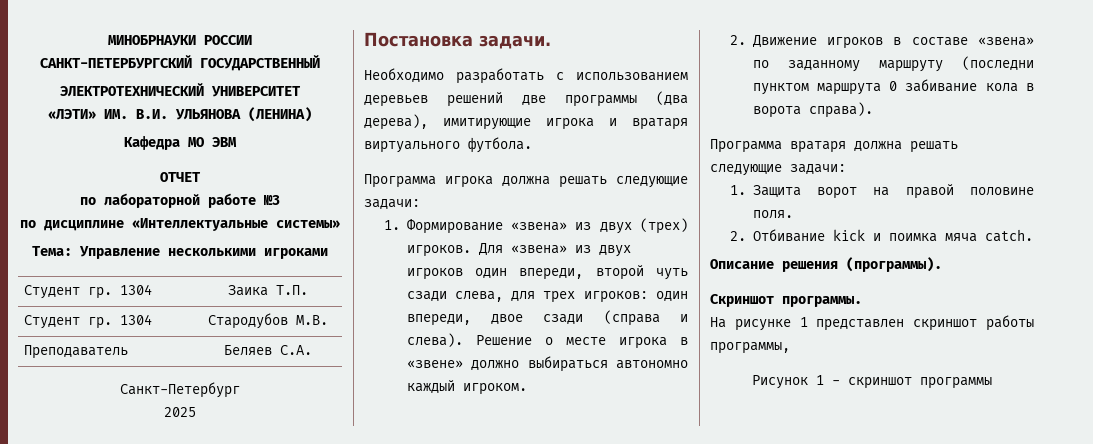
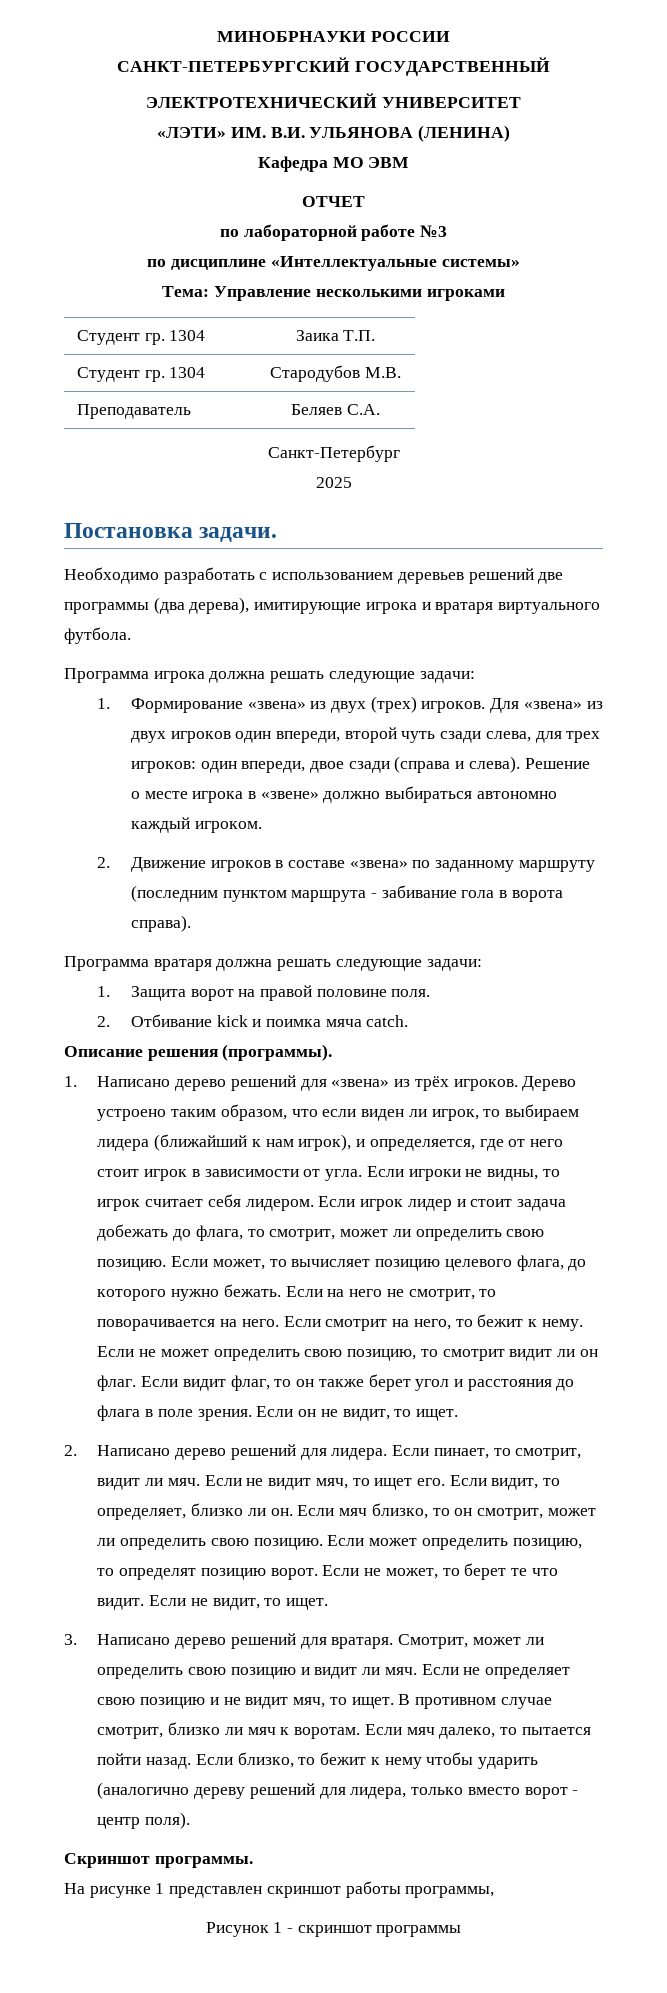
[962,56,1034,70] (последни -> [130,885,218,902] (последним
[889,79,1018,92] 0 забивание кола -> [371,885,495,898] - забивание гола
(942, 264) none -> [64,1075,577,1091] [97,1104,579,1121] [97,1134,563,1151] [97,1166,560,1181] [97,1194,566,1211] [97,1224,545,1241] [97,1255,587,1271] [97,1284,497,1301] [97,1314,583,1331] [97,1346,598,1361] [97,1374,575,1391] [97,1405,458,1421] [64,1444,582,1460] [97,1475,561,1490] [97,1503,596,1520] [97,1535,582,1550] [97,1563,558,1580] [97,1595,329,1610] [64,1633,544,1649] [97,1664,570,1679] [97,1694,552,1709] [97,1722,591,1739] [97,1752,538,1769] [97,1782,579,1799] [97,1812,191,1829] // 1. Написано дерево решений для «звена» из трёх игроков. Дерево устроено таким образом, что если виден ли игрок, то выбираем лидера (ближайший к нам игрок), и определяется, где от него стоит игрок в зависимости от угла. Если игроки не видны, то игрок считает себя лидером. Если игрок лидер и стоит задача добежать до флага, то смотрит, может ли определить свою позицию. Если может, то вычисляет позицию целевого флага, до которого нужно бежать. Если на него не смотрит, то поворачивается на него. Если смотрит на него, то бежит к нему. Если не может определить свою позицию, то смотрит видит ли он флаг. Если видит флаг, то он также берет угол и расстояния до флага в поле зрения. Если он не видит, то ищет. // 2. Написано дерево решений для лидера. Если пинает, то смотрит, видит ли мяч. Если не видит мяч, то ищет его. Если видит, то определяет, близко ли он. Если мяч близко, то он смотрит, может ли определить свою позицию. Если может определить позицию, то определят позицию ворот. Если не может, то берет те что видит. Если не видит, то ищет. // 3. Написано дерево решений для вратаря. Смотрит, может ли определить свою позицию и видит ли мяч. Если не определяет свою позицию и не видит мяч, то ищет. В противном случае смотрит, близко ли мяч к воротам. Если мяч далеко, то пытается пойти назад. Если близко, то бежит к нему чтобы ударить (аналогично дереву решений для лидера, только вместо ворот - центр поля).

